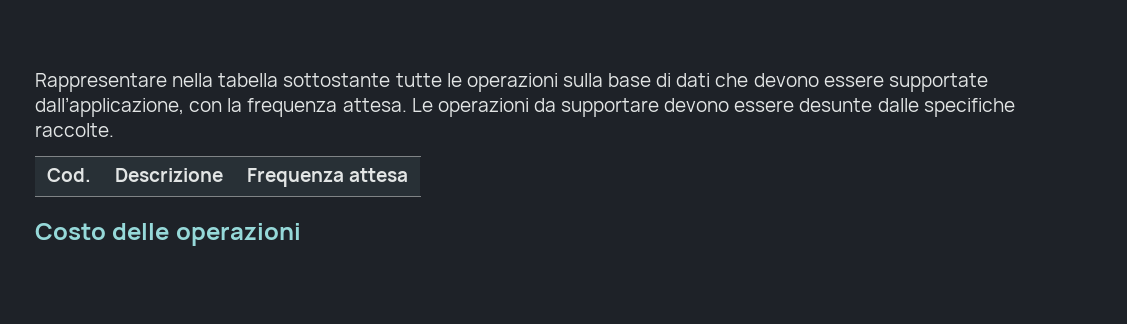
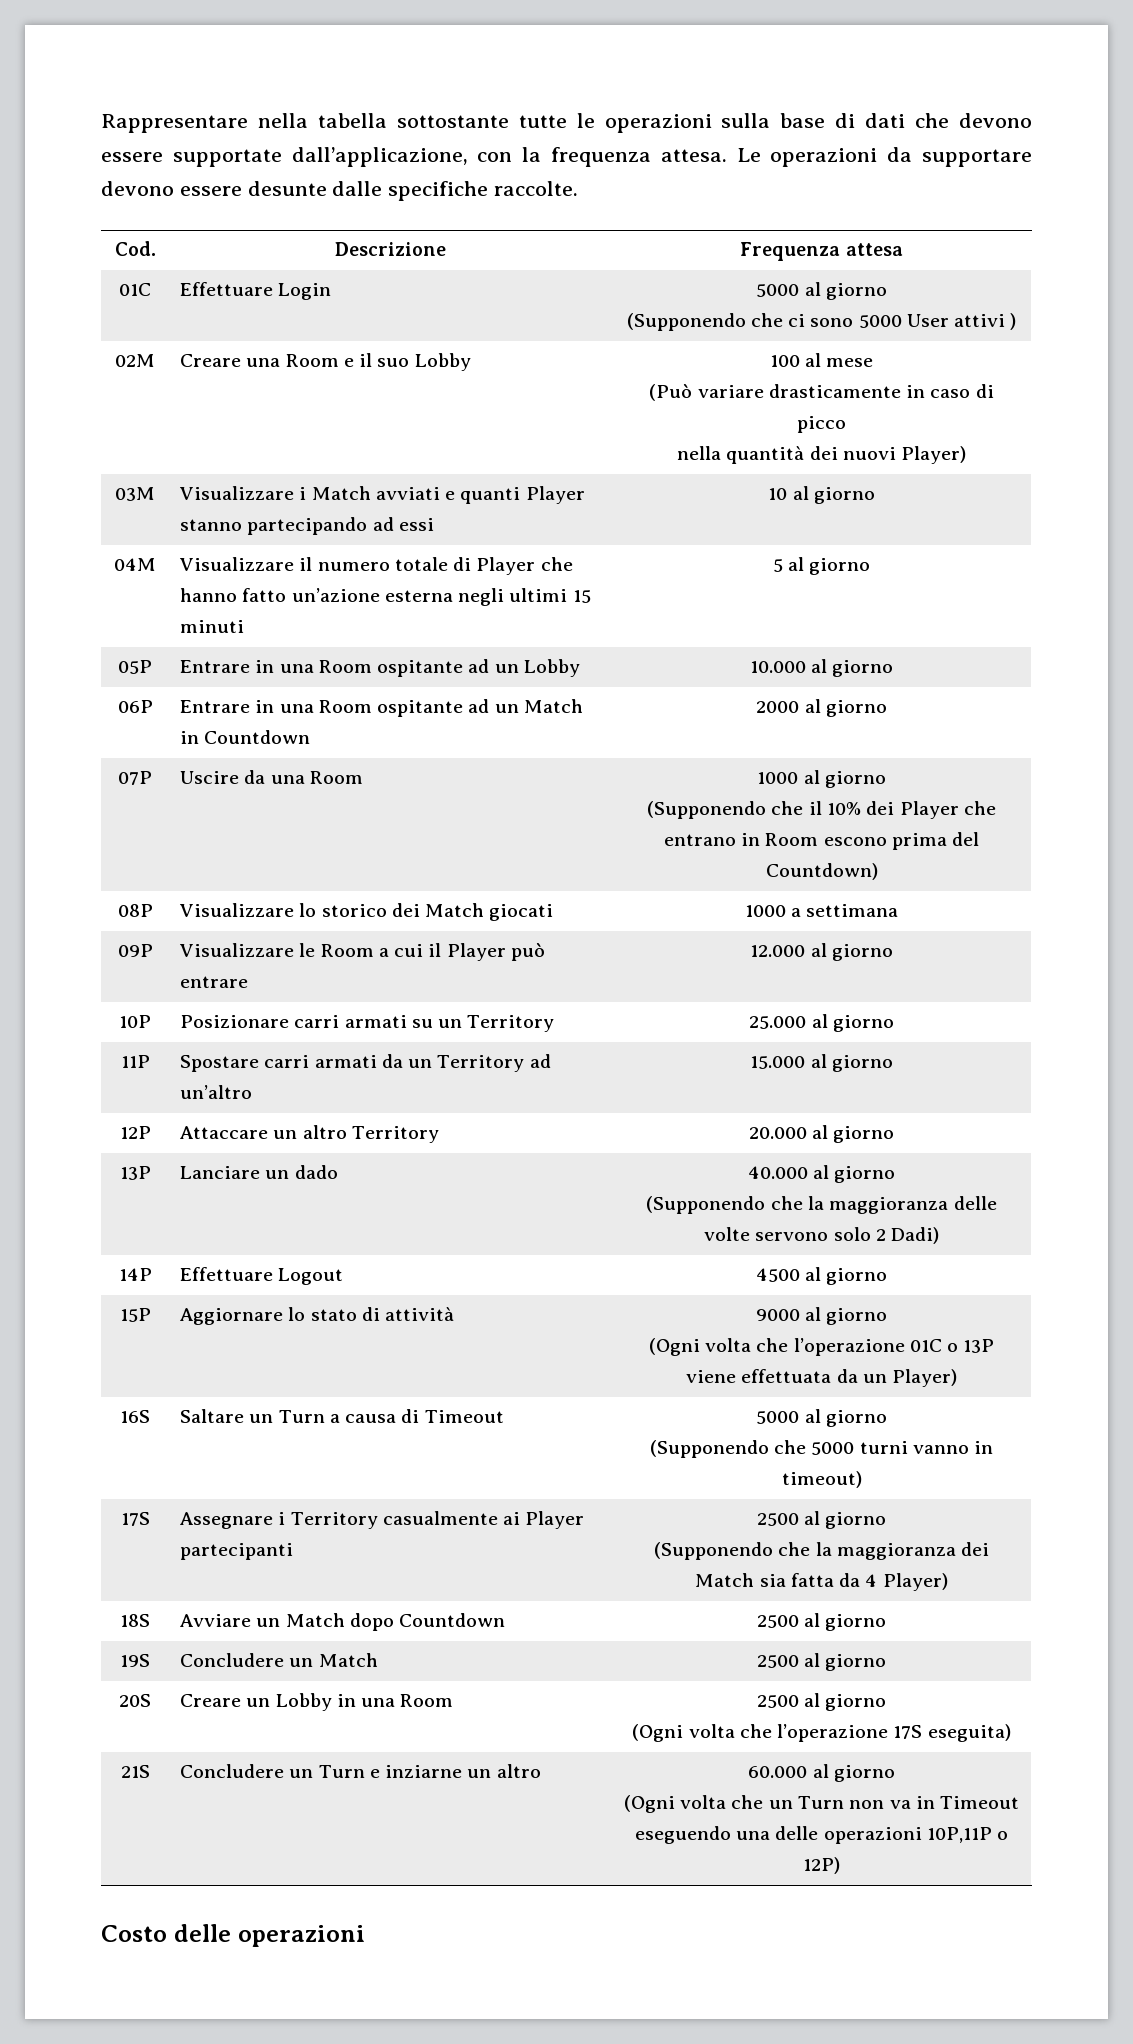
(409, 175) none -> [119,283,151,296] [180,282,332,300] [756,282,887,300] [626,313,1017,331] [115,354,155,367] [180,353,471,371] [769,353,874,367] [649,383,994,401] [797,416,846,433] [676,446,967,464] [115,487,155,501] [179,486,585,504] [180,517,434,535] [768,486,875,504] [114,558,156,571] [179,557,573,575] [180,588,591,606] [180,620,245,633] [772,557,871,575] [118,660,152,674] [180,659,580,677] [749,659,894,677] [117,700,153,713] [180,699,583,717] [180,730,311,744] [756,699,887,717] [118,771,152,785] [180,770,363,784] [757,770,886,788] [647,801,996,819] [663,832,980,850] [765,863,878,880] [117,904,153,917] [179,903,554,921] [744,904,899,917] [117,944,153,957] [179,942,545,961] [180,976,249,988] [750,943,893,961] [119,1015,151,1028] [180,1015,555,1032] [749,1014,894,1032] [120,1055,150,1068] [180,1054,551,1072] [180,1085,253,1099] [750,1054,893,1072] [119,1126,151,1139] [180,1125,439,1143] [748,1125,895,1143] [119,1166,151,1180] [180,1165,338,1179] [747,1165,896,1183] [646,1196,997,1214] [703,1227,940,1244] [118,1268,152,1281] [180,1267,344,1285] [755,1267,888,1285] [119,1308,151,1322] [180,1307,455,1325] [755,1307,888,1325] [648,1338,995,1356] [685,1369,958,1387] [120,1410,150,1423] [180,1409,504,1423] [756,1409,887,1427] [649,1440,994,1458] [781,1471,862,1488] [120,1512,150,1526] [180,1511,585,1529] [180,1543,294,1560] [756,1511,887,1529] [653,1542,990,1560] [695,1573,948,1591] [120,1614,150,1627] [180,1613,506,1631] [756,1613,887,1631] [120,1654,150,1667] [180,1653,378,1667] [756,1653,887,1671] [119,1694,151,1707] [180,1693,454,1711] [756,1693,887,1711] [632,1724,1011,1742] [120,1765,150,1778] [180,1764,541,1778] [748,1764,895,1782] [623,1795,1020,1813] [634,1826,1009,1844] [803,1857,840,1874] // 01C | Effettuare Login | 5000 al giorno // (Supponendo che ci sono 5000 User attivi ) // 02M | Creare una Room e il suo Lobby | 100 al mese // (Può variare drasticamente in caso di picco // nella quantità dei nuovi Player) // 03M | Visualizzare i Match avviati e quanti Player stanno partecipando ad essi | 10 al giorno // 04M | Visualizzare il numero totale di Player che hanno fatto un’azione esterna negli ultimi 15 minuti | 5 al giorno // 05P | Entrare in una Room ospitante ad un Lobby | 10.000 al giorno // 06P | Entrare in una Room ospitante ad un Match in Countdown | 2000 al giorno // 07P | Uscire da una Room | 1000 al giorno // (Supponendo che il 10% dei Player che entrano in Room escono prima del Countdown) // 08P | Visualizzare lo storico dei Match giocati | 1000 a settimana // 09P | Visualizzare le Room a cui il Player può entrare | 12.000 al giorno // 10P | Posizionare carri armati su un Territory | 25.000 al giorno // 11P | Spostare carri armati da un Territory ad un’altro | 15.000 al giorno // 12P | Attaccare un altro Territory | 20.000 al giorno // 13P | Lanciare un dado | 40.000 al giorno // (Supponendo che la maggioranza delle volte servono solo 2 Dadi) // 14P | Effettuare Logout | 4500 al giorno // 15P | Aggiornare lo stato di attività | 9000 al giorno // (Ogni volta che l’operazione 01C o 13P viene effettuata da un Player) // 16S | Saltare un Turn a causa di Timeout | 5000 al giorno // (Supponendo che 5000 turni vanno in timeout) // 17S | Assegnare i Territory casualmente ai Player partecipanti | 2500 al giorno // (Supponendo che la maggioranza dei Match sia fatta da 4 Player) // 18S | Avviare un Match dopo Countdown | 2500 al giorno // 19S | Concludere un Match | 2500 al giorno // 20S | Creare un Lobby in una Room | 2500 al giorno // (Ogni volta che l’operazione 17S eseguita) // 21S | Concludere un Turn e inziarne un altro | 60.000 al giorno // (Ogni volta che un Turn non va in Timeout eseguendo una delle operazioni 10P,11P o 12P)

